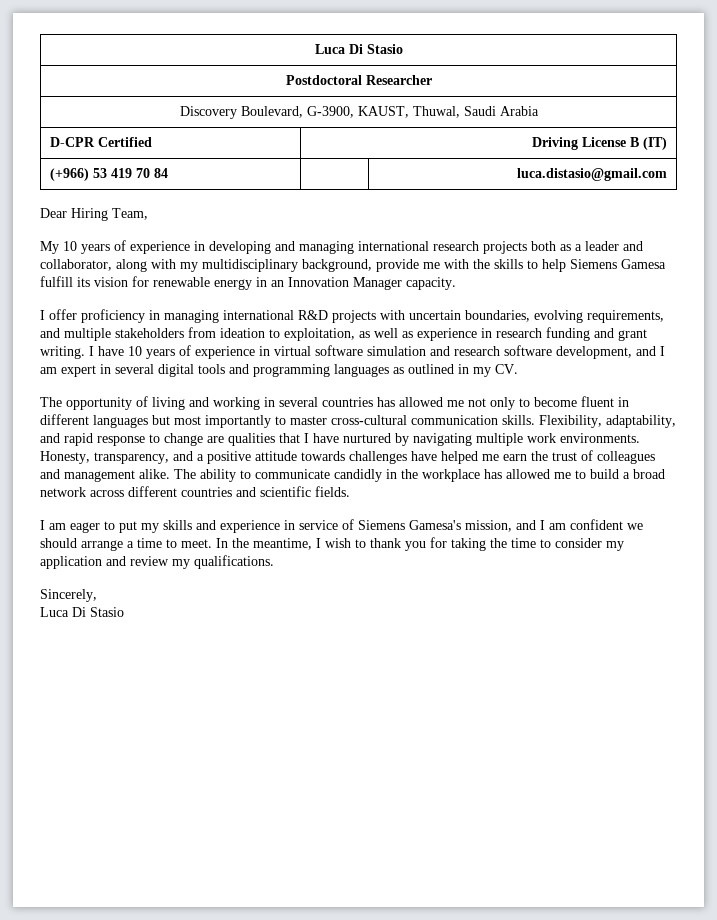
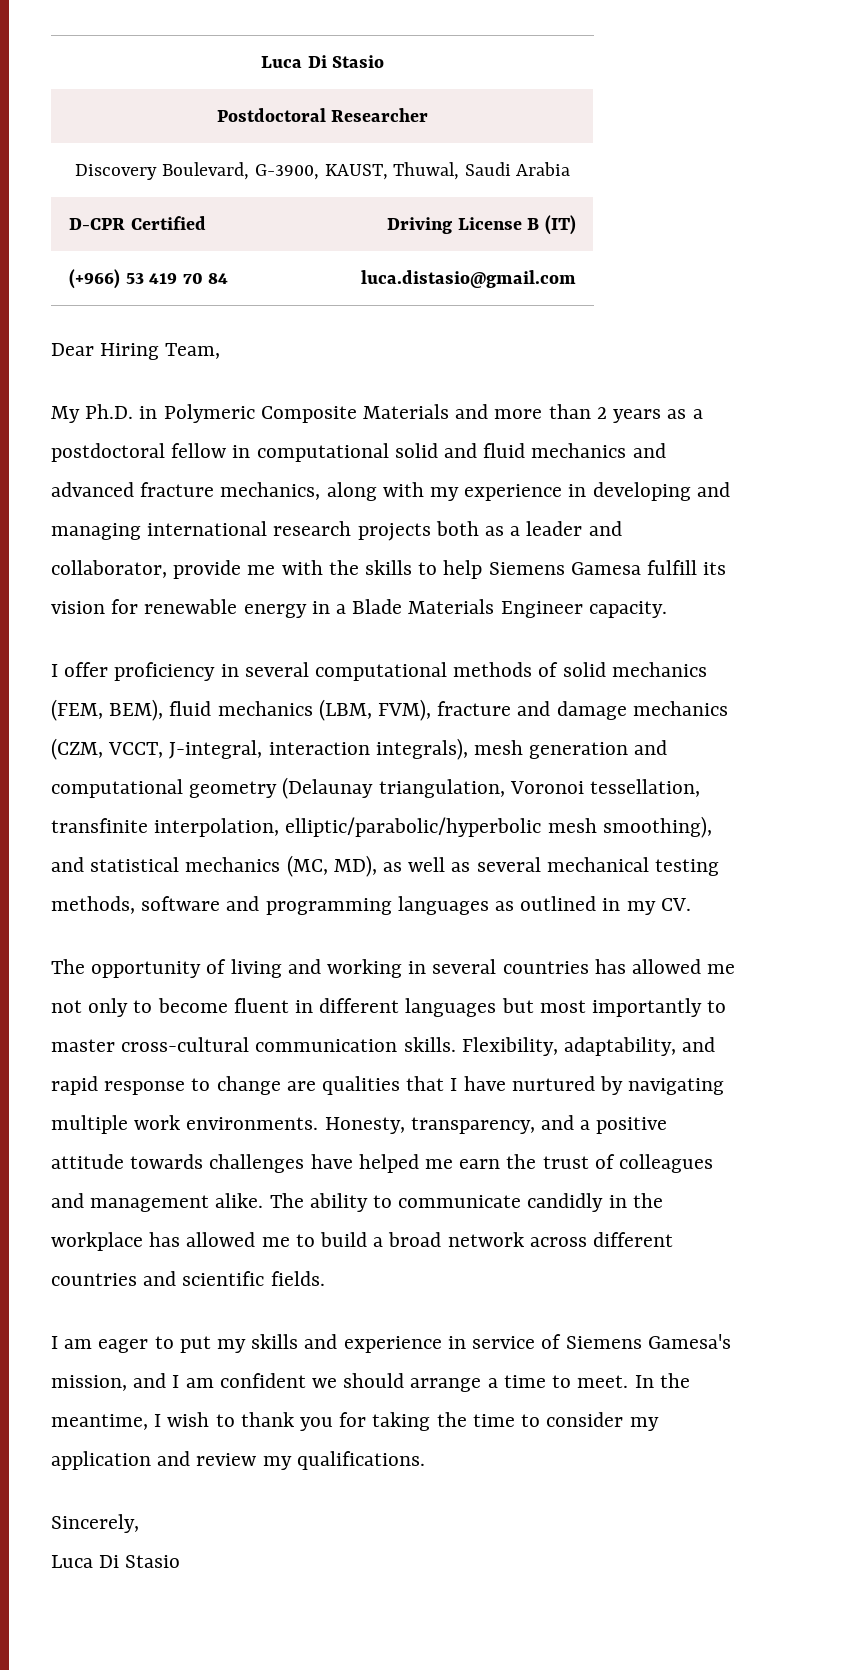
[63,240,126,254] 10 years of -> [85,404,703,423] [51,443,666,462] [51,482,460,501] Ph.D. in Polymeric Composite Materials and more than 2 years as a postdoctoral fellow in computational solid and fluid mechanics and advanced fracture mechanics, along with my
[116,259,372,272] along with my multidisciplinary background, -> (167, 569) none
[271,277,402,290] an Innovation Manager -> [336,599,583,618] a Blade Materials Engineer
[164,310,664,323] [40,327,647,341] [40,345,665,359] [40,364,225,377] managing international R&D projects with uncertain boundaries, evolving requirements, and multiple stakeholders from ideation to exploitation, as well as experience in research funding and grant writing. I have 10 years of experience in virtual software simulation and research software development, and I am expert in several digital tools -> [244,662,707,681] [51,699,728,721] [51,738,668,760] [51,777,701,799] [51,816,712,838] [51,855,720,877] [51,896,221,914] several computational methods of solid mechanics (FEM, BEM), fluid mechanics (LBM, FVM), fracture and damage mechanics (CZM, VCCT, J-integral, interaction integrals), mesh generation and computational geometry (Delaunay triangulation, Voronoi tessellation, transfinite interpolation, elliptic/parabolic/hyperbolic mesh smoothing), and statistical mechanics (MC, MD), as well as several mechanical testing methods, software

